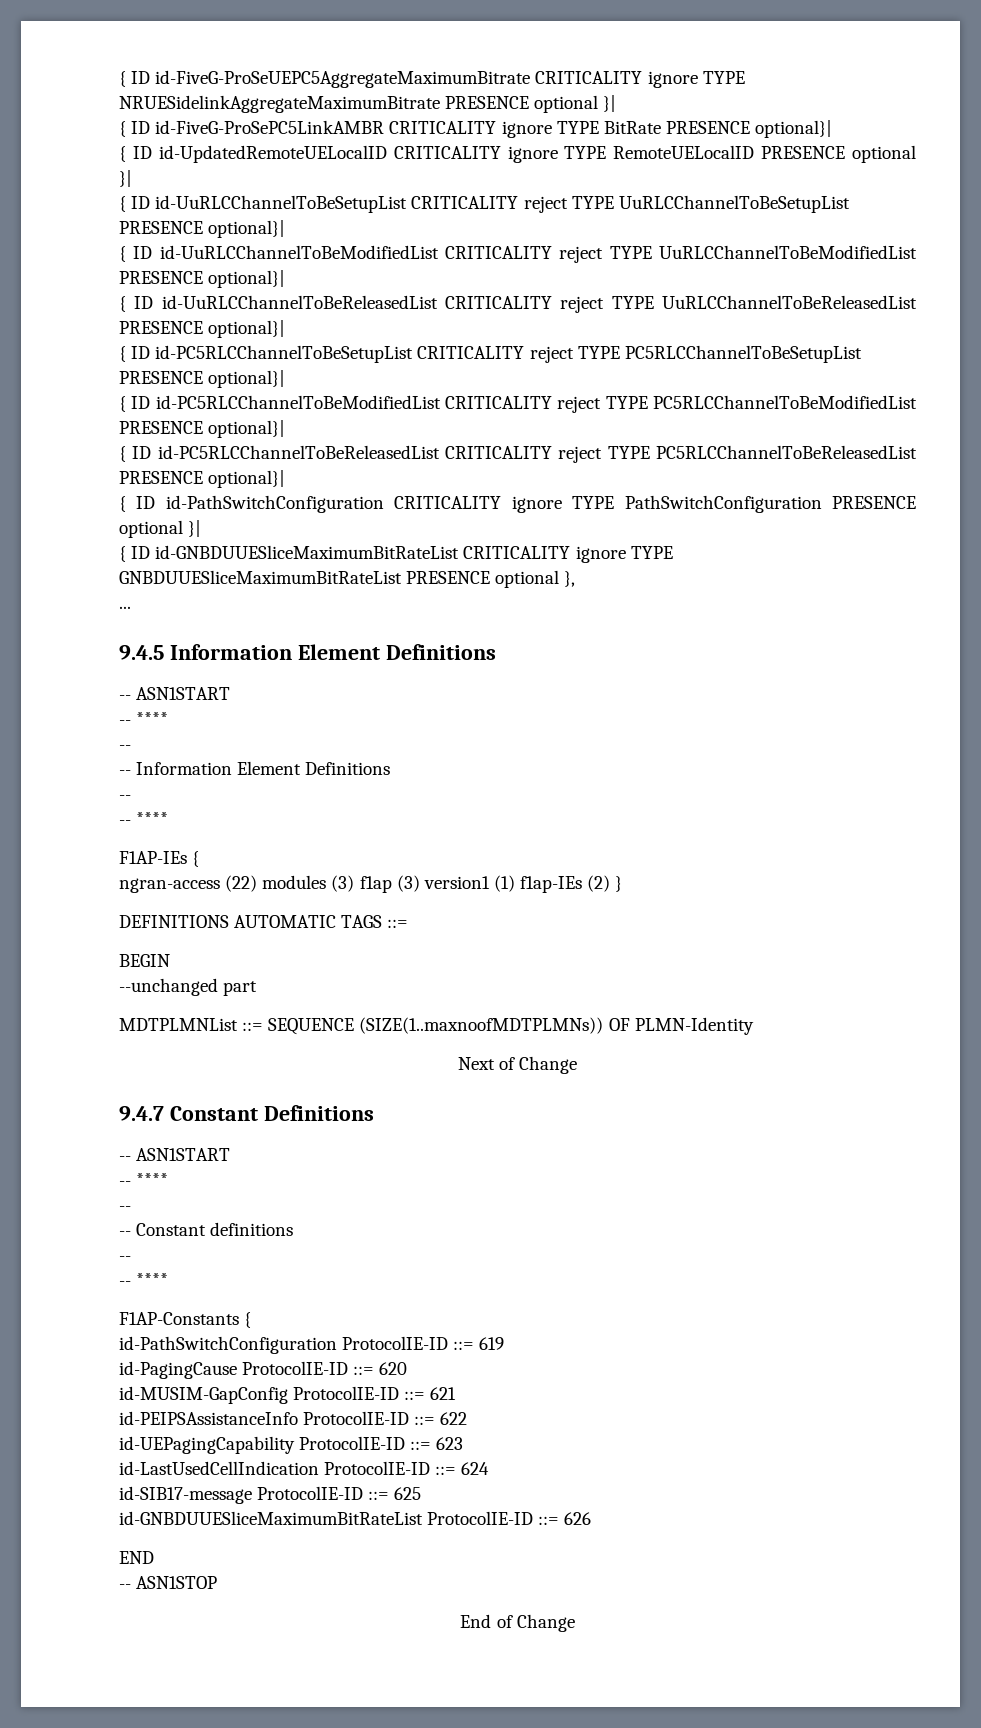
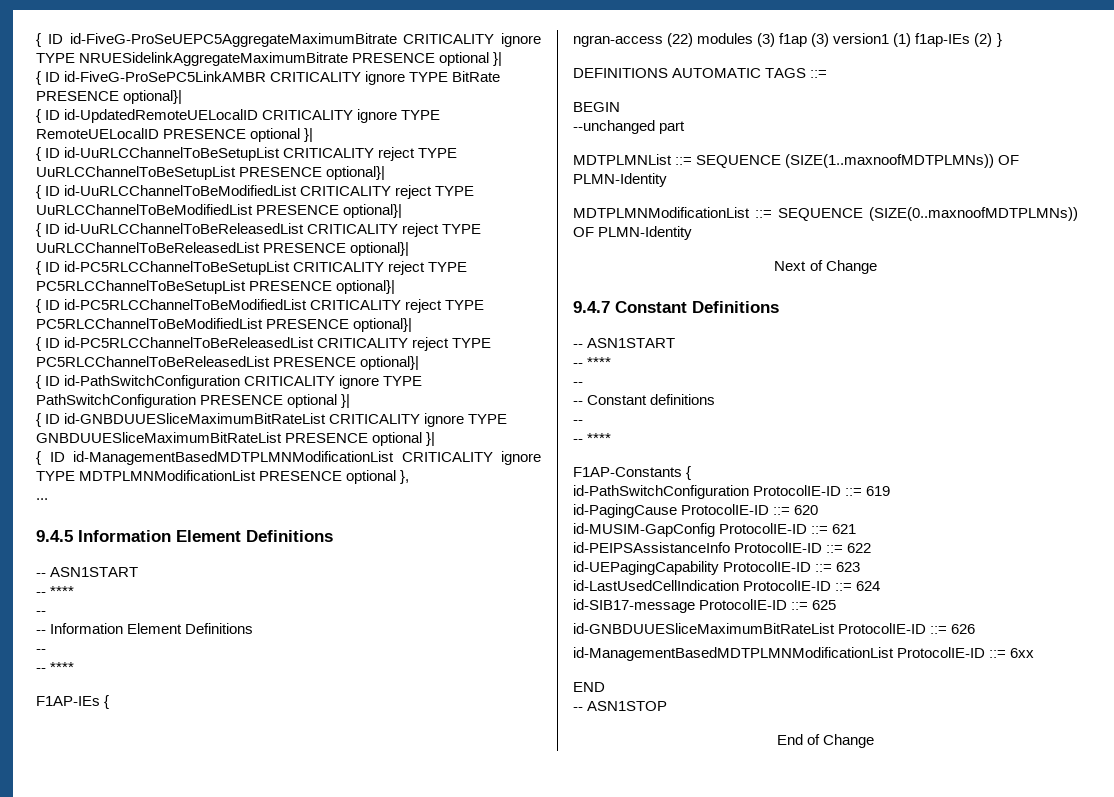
(560, 579) none -> [426,432,436,446] [36,451,541,465] [36,470,397,484] }| // { ID id-ManagementBasedMDTPLMNModificationList CRITICALITY ignore TYPE MDTPLMNModificationList PRESENCE optional
(754, 1026) none -> [573,207,1078,221] [573,226,693,240] // MDTPLMNModificationList ::= SEQUENCE (SIZE(0..maxnoofMDTPLMNs)) OF PLMN-Identity
(592, 1518) none -> [573,647,1035,661] // id-ManagementBasedMDTPLMNModificationList ProtocolIE-ID ::= 6xx

